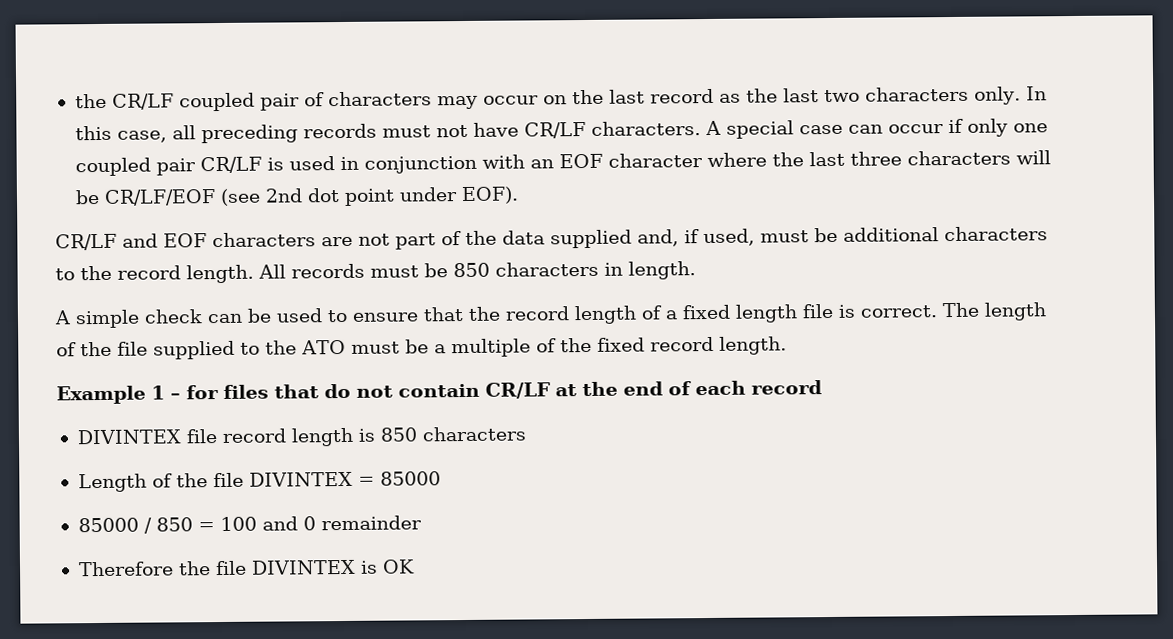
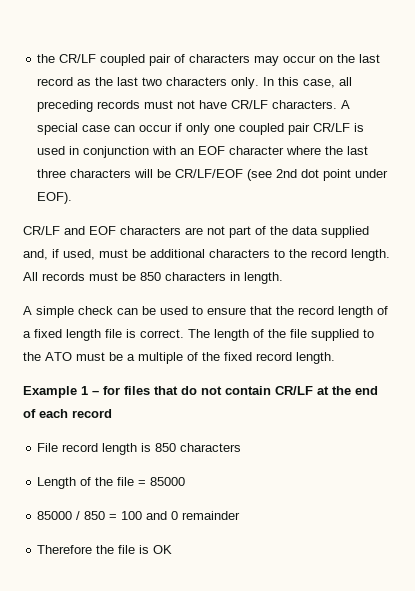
[76,429,218,445] DIVINTEX file -> [37,443,59,452] File
[248,471,353,487] DIVINTEX -> (135, 481) none
[250,559,356,575] DIVINTEX -> (136, 549) none

